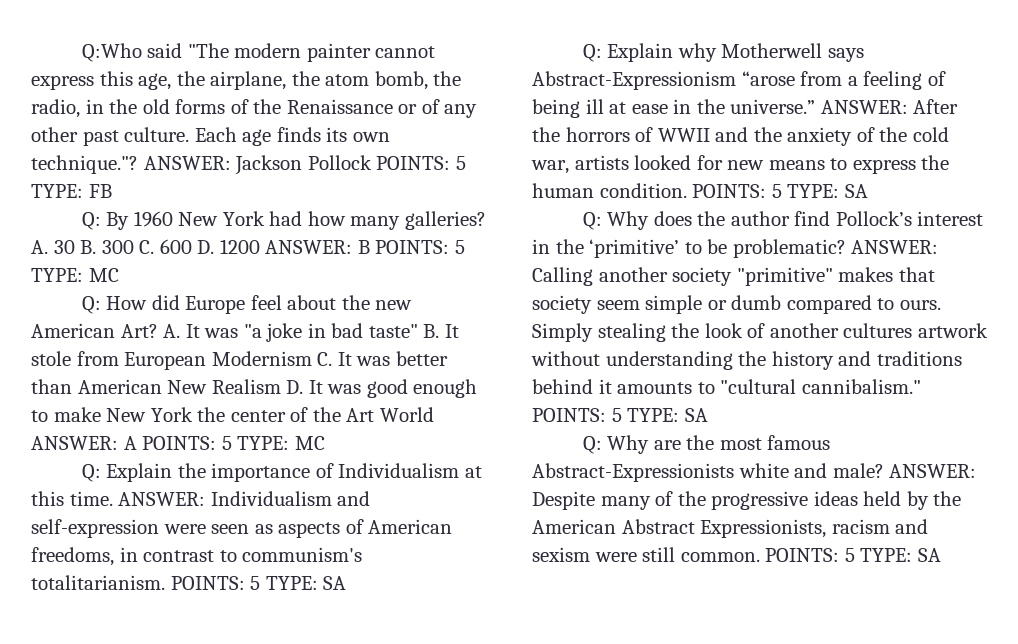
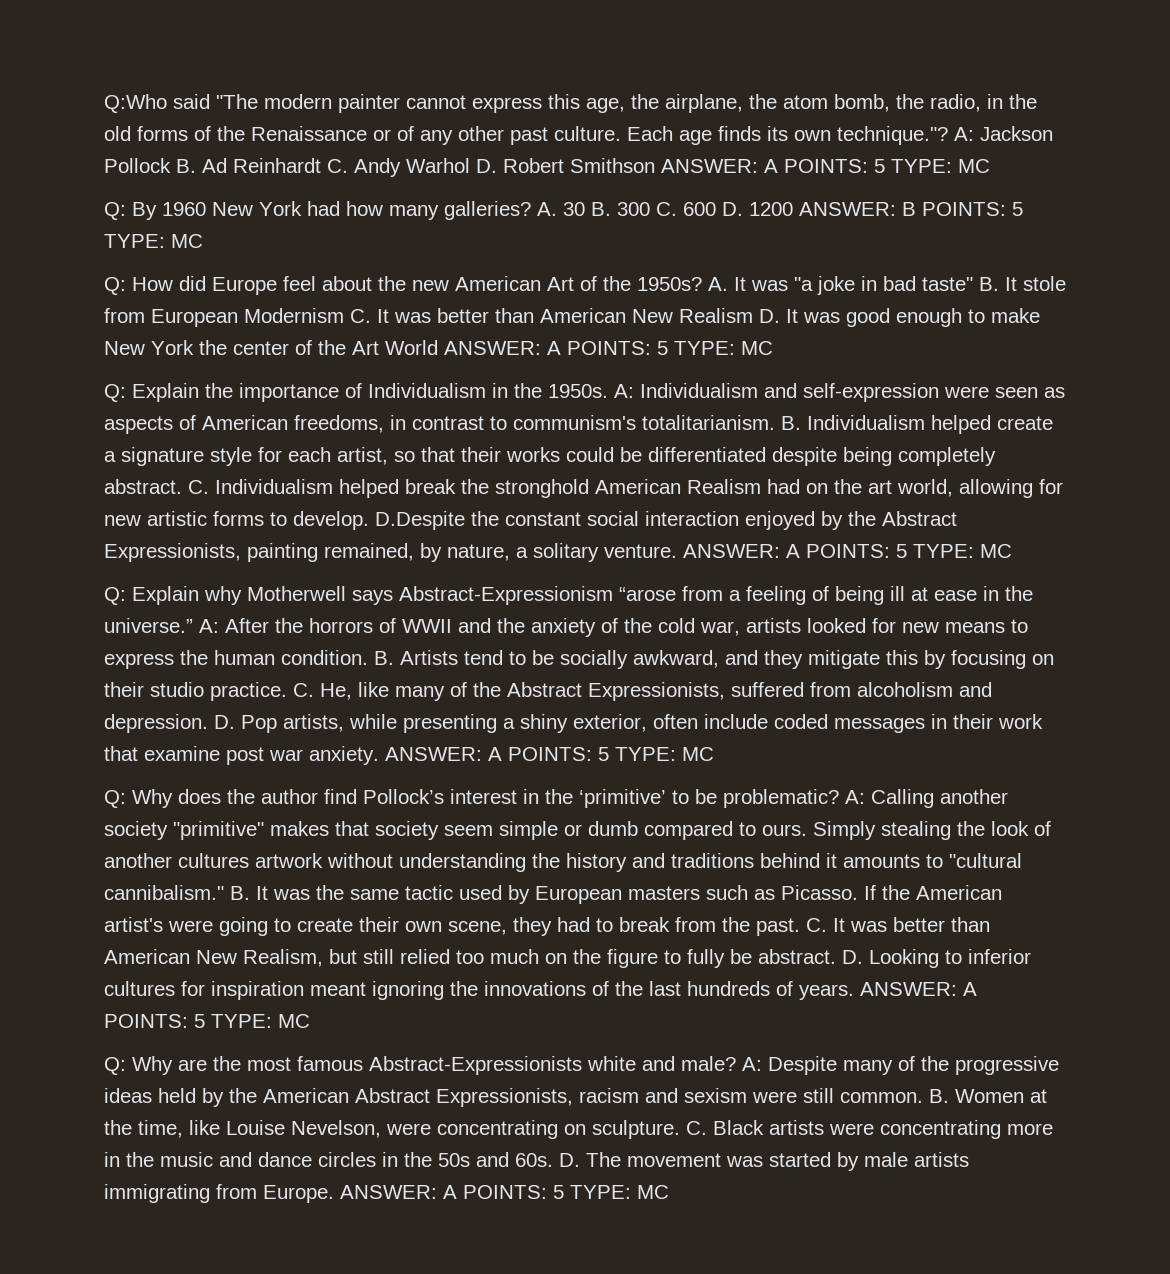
[143,156,231,170] ANSWER: -> [954,127,974,141] A:
[376,156,466,170] [31,184,112,198] POINTS: 5 TYPE: FB -> [176,158,990,177] B. Ad Reinhardt C. Andy Warhol D. Robert Smithson ANSWER: A POINTS: 5 TYPE: MC
[120,324,158,338] Art? -> [547,276,702,291] Art of the 1950s?
[464,466,482,478] [31,491,206,506] at this time. ANSWER: -> [492,383,634,398] in the 1950s. A:
[170,576,347,590] POINTS: 5 TYPE: SA -> [781,415,1053,434] [104,447,996,466] [104,479,1063,498] [104,511,957,530] [104,543,1012,562] B. Individualism helped create a signature style for each artist, so that their works could be differentiated despite being completely abstract. C. Individualism helped break the stronghold American Realism had on the art world, allowing for new artistic forms to develop. D.Despite the constant social interaction enjoyed by the Abstract Expressionists, painting remained, by nature, a solitary venture. ANSWER: A POINTS: 5 TYPE: MC
[820,100,908,114] ANSWER: -> [199,619,219,633] A:
[692,184,868,198] POINTS: 5 TYPE: SA -> [374,650,1054,669] [104,682,992,701] [104,714,1043,733] [104,746,714,765] B. Artists tend to be socially awkward, and they mitigate this by focusing on their studio practice. C. He, like many of the Abstract Expressionists, suffered from alcoholism and depression. D. Pop artists, while presenting a shiny exterior, often include coded messages in their work that examine post war anxiety. ANSWER: A POINTS: 5 TYPE: MC
[851,240,939,254] ANSWER: -> [845,790,865,804] A:
[532,408,708,422] POINTS: 5 TYPE: SA -> [230,885,1002,904] [104,917,990,936] [104,949,1031,968] [104,981,977,1000] [104,1014,310,1028] B. It was the same tactic used by European masters such as Picasso. If the American artist's were going to create their own scene, they had to break from the past. C. It was better than American New Realism, but still relied too much on the figure to fully be abstract. D. Looking to inferior cultures for inspiration meant ignoring the innovations of the last hundreds of years. ANSWER: A POINTS: 5 TYPE: MC
[889,464,977,478] ANSWER: -> [742,1057,762,1071] A:
[765,548,941,562] POINTS: 5 TYPE: SA -> [929,1089,1047,1103] [104,1120,1053,1139] [104,1152,969,1171] [104,1184,669,1203] B. Women at the time, like Louise Nevelson, were concentrating on sculpture. C. Black artists were concentrating more in the music and dance circles in the 50s and 60s. D. The movement was started by male artists immigrating from Europe. ANSWER: A POINTS: 5 TYPE: MC

